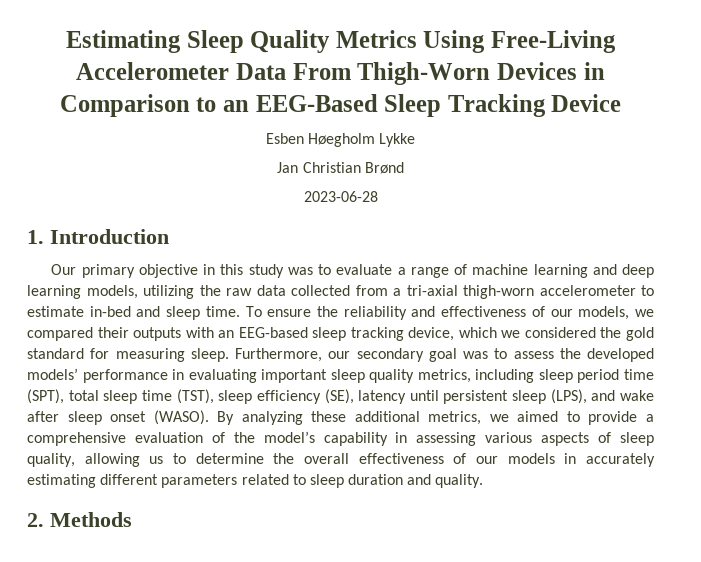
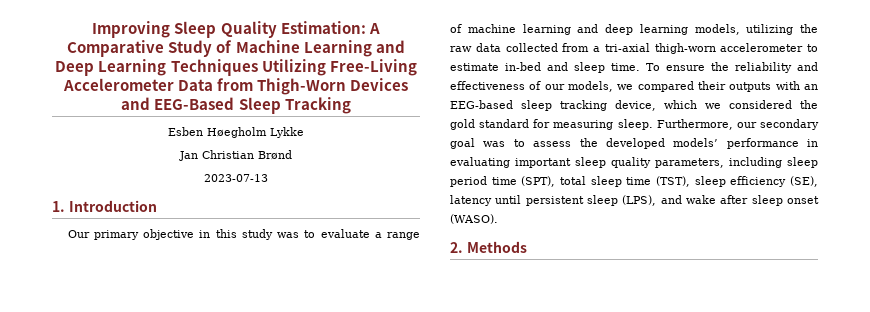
[65,30,181,53] Estimating -> [92,21,171,38] Improving
[335,30,486,53] Metrics Using -> [280,21,380,34] [67,40,405,57] [55,59,326,76] Estimation: A Comparative Study of Machine Learning and Deep Learning Techniques Utilizing
[292,63,351,80] From -> [217,78,253,91] from
[583,62,605,80] [59,94,249,117] in Comparison to an -> [121,97,151,110] and
[551,94,622,112] Device -> (351, 105) none
[303,191,378,202] 2023-06-28 -> [204,174,268,182] 2023-07-13
[417,369,471,383] metrics, -> [655,158,724,168] parameters,
[217,411,655,425] [27,431,654,446] [27,453,655,467] [27,474,484,488] By analyzing these additional metrics, we aimed to provide a comprehensive evaluation of the model’s capability in assessing various aspects of sleep quality, allowing us to determine the overall effectiveness of our models in accurately estimating different parameters related to sleep duration and quality. -> (498, 219) none

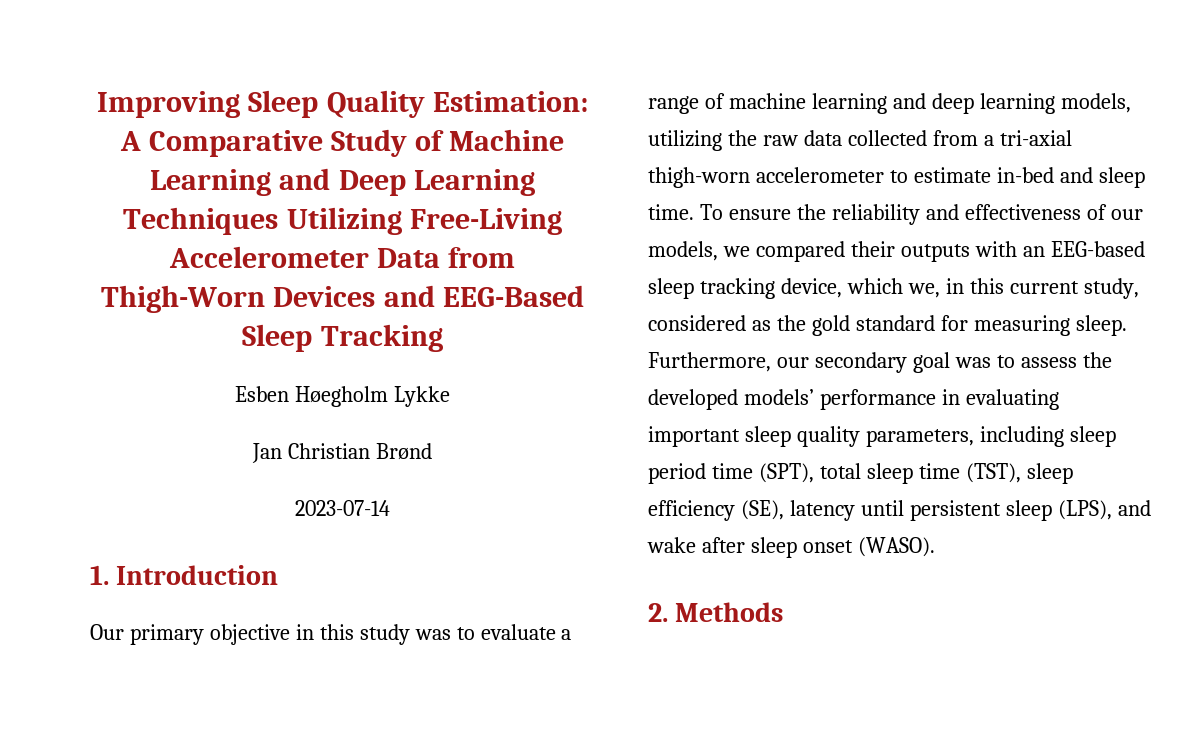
[204,174,268,182] 2023-07-13 -> [295,500,390,516] 2023-07-14
[705,100,792,109] we considered -> [907,278,1139,299] [648,315,771,331] we, in this current study, considered as

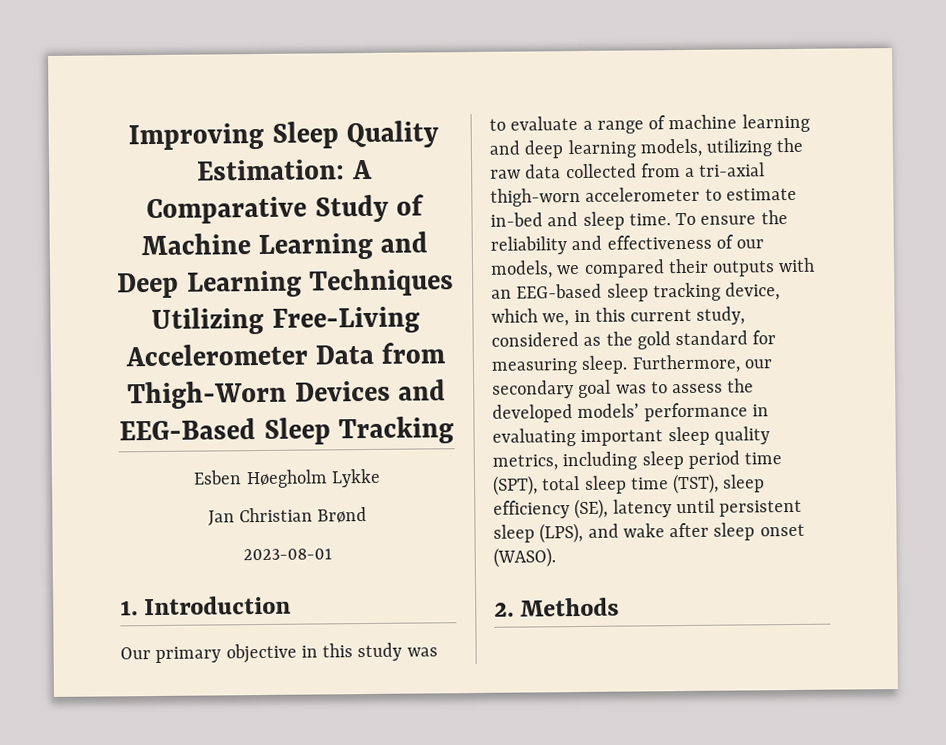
[295,500,390,516] 2023-07-14 -> [243,548,332,561] 2023-08-01
[865,429,974,447] parameters, -> [492,454,558,471] metrics,

